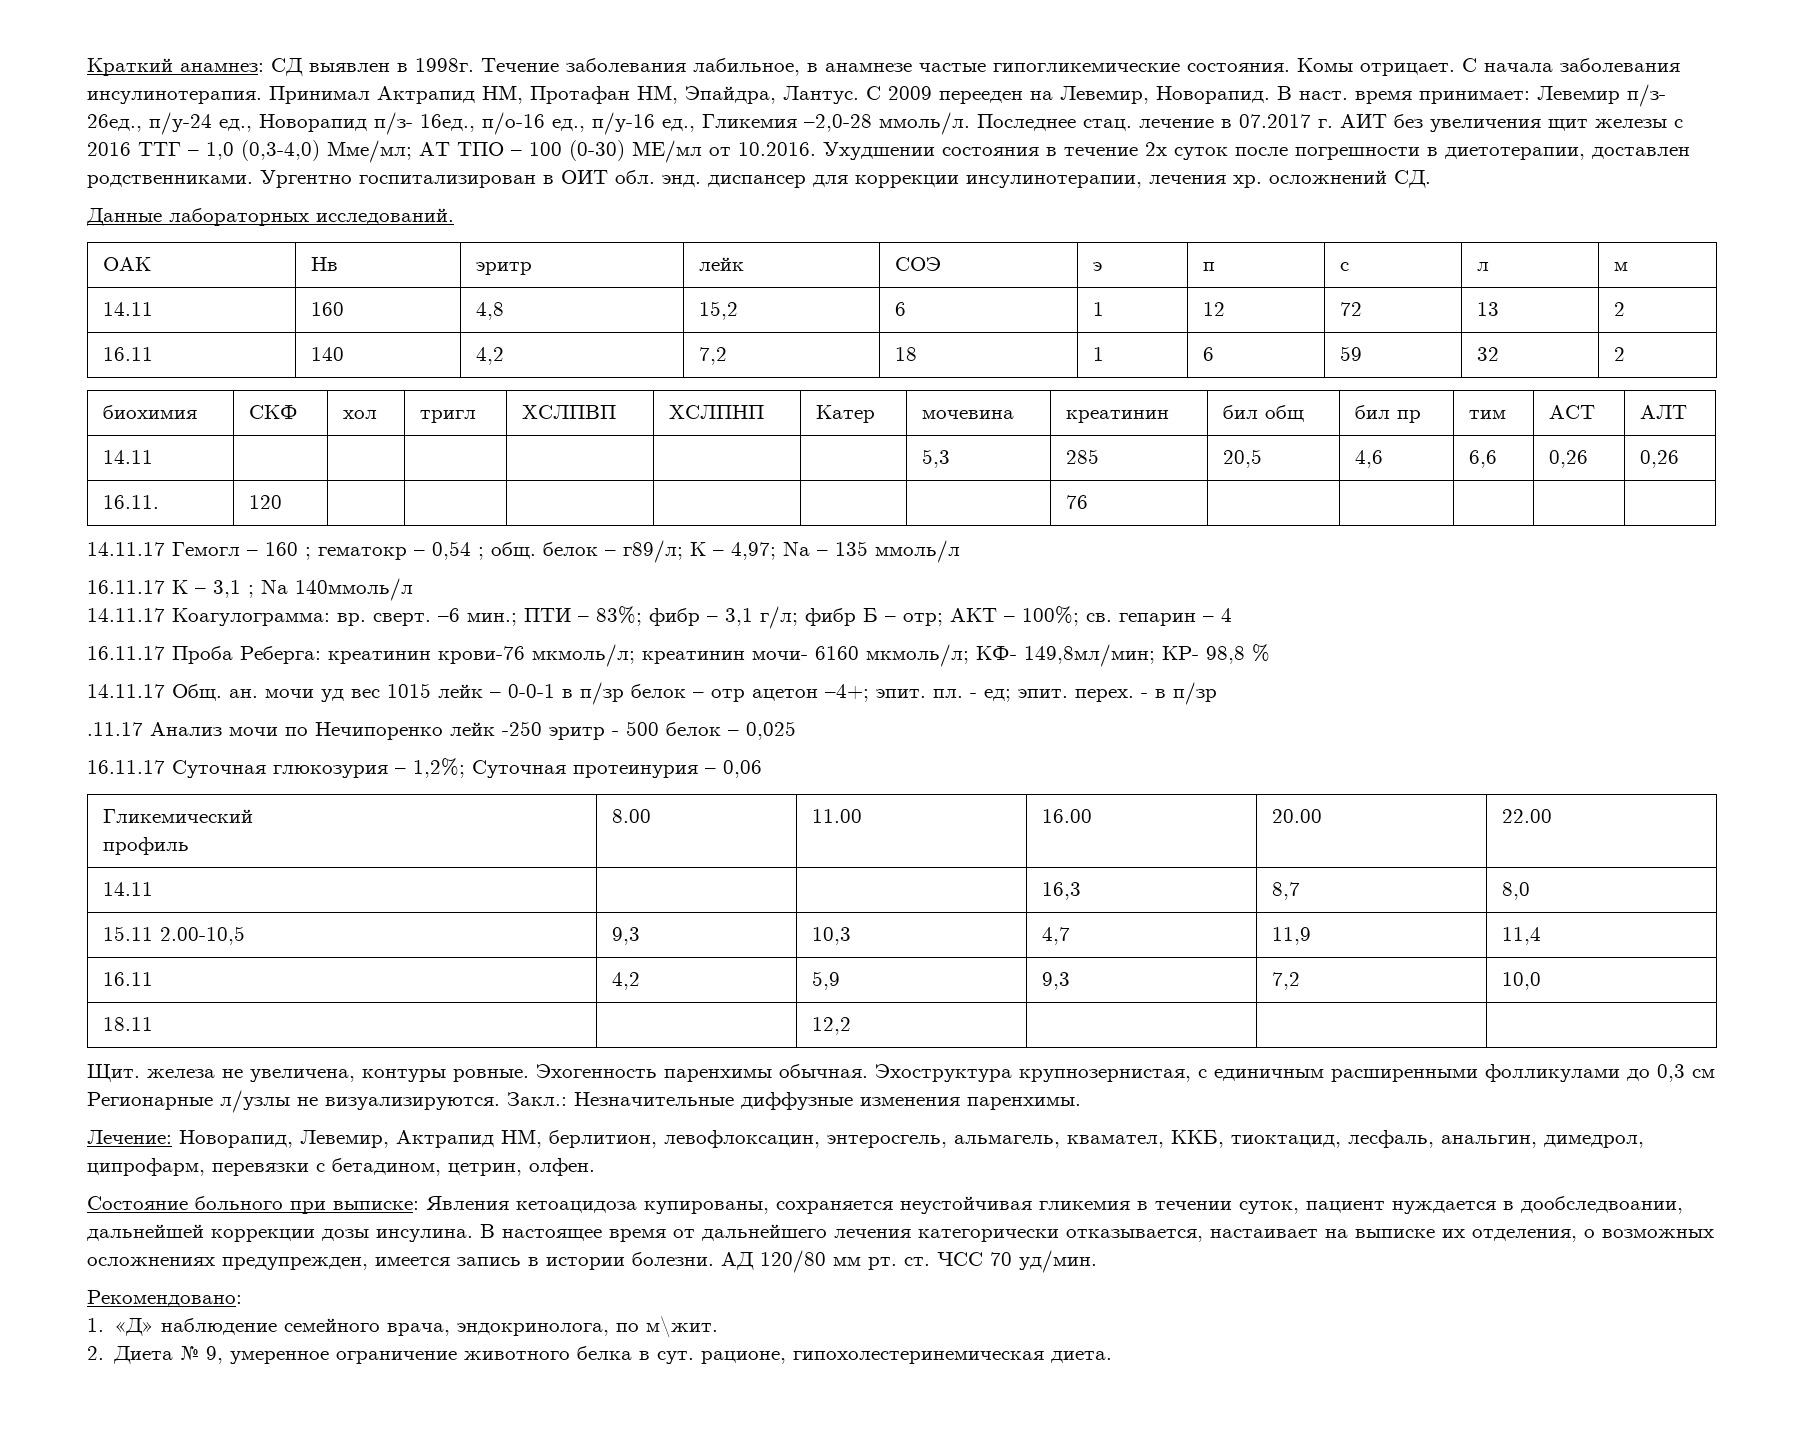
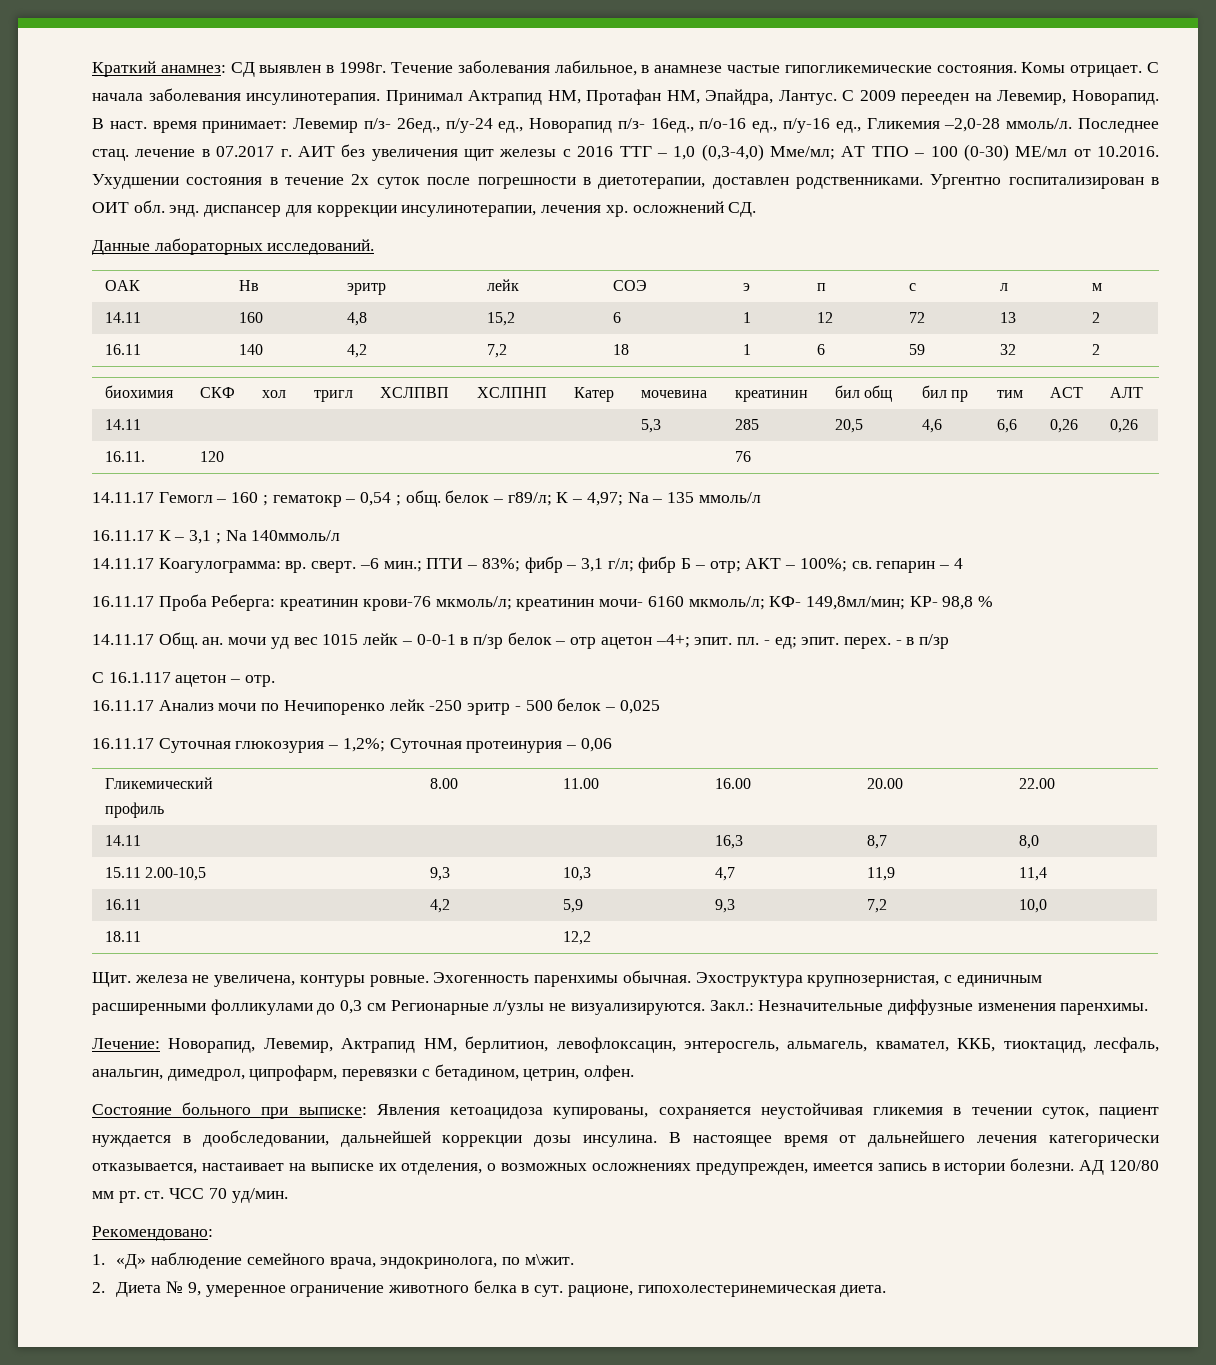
[87,722,143,736] .11.17 -> [92,672,275,687] [92,700,154,711] С 16.1.117 ацетон – отр. // 16.11.17
[1521,1196,1683,1214] дообследвоании, -> [202,1130,329,1147] дообследовании,

